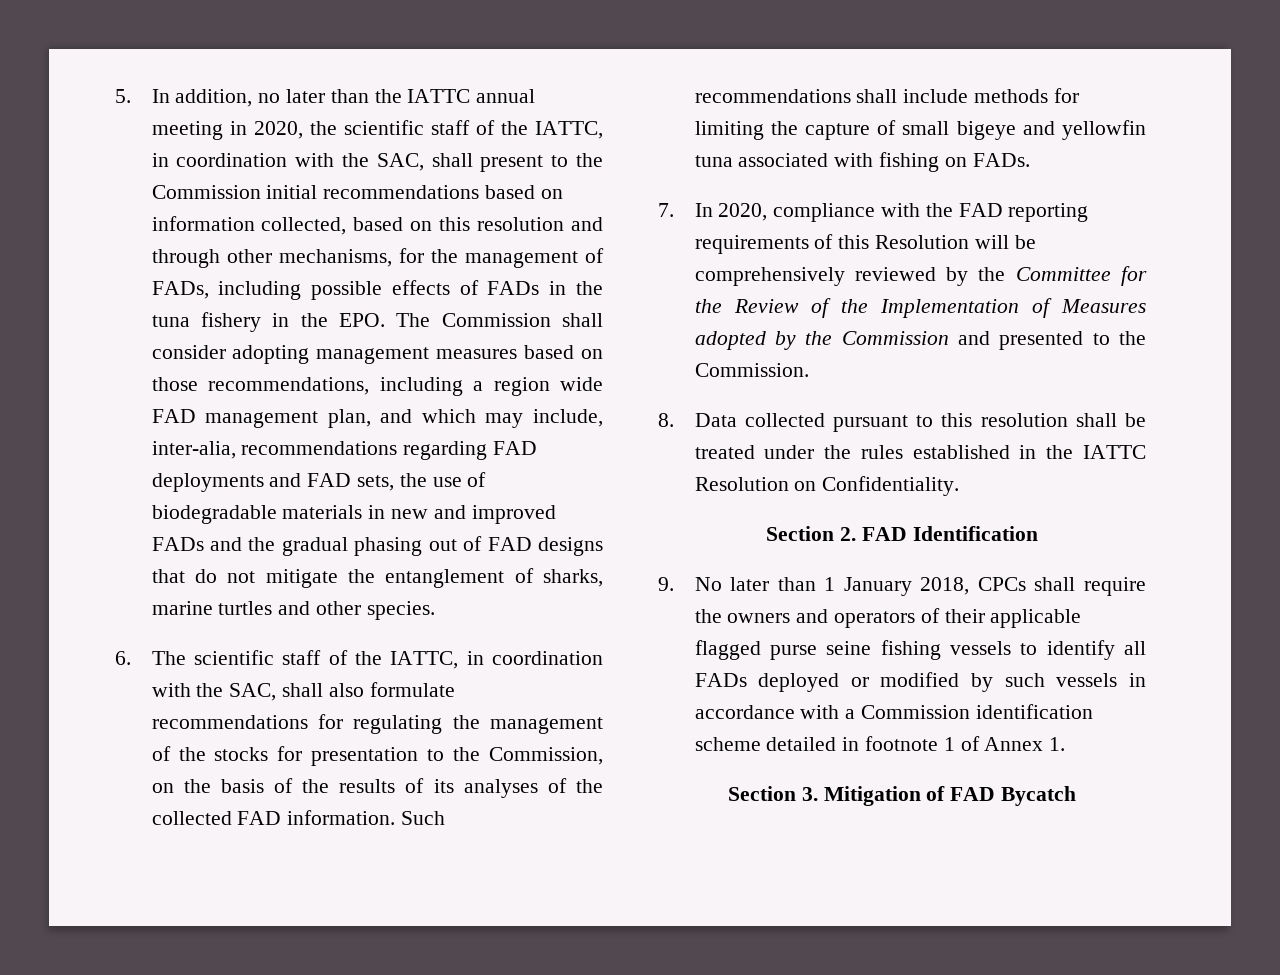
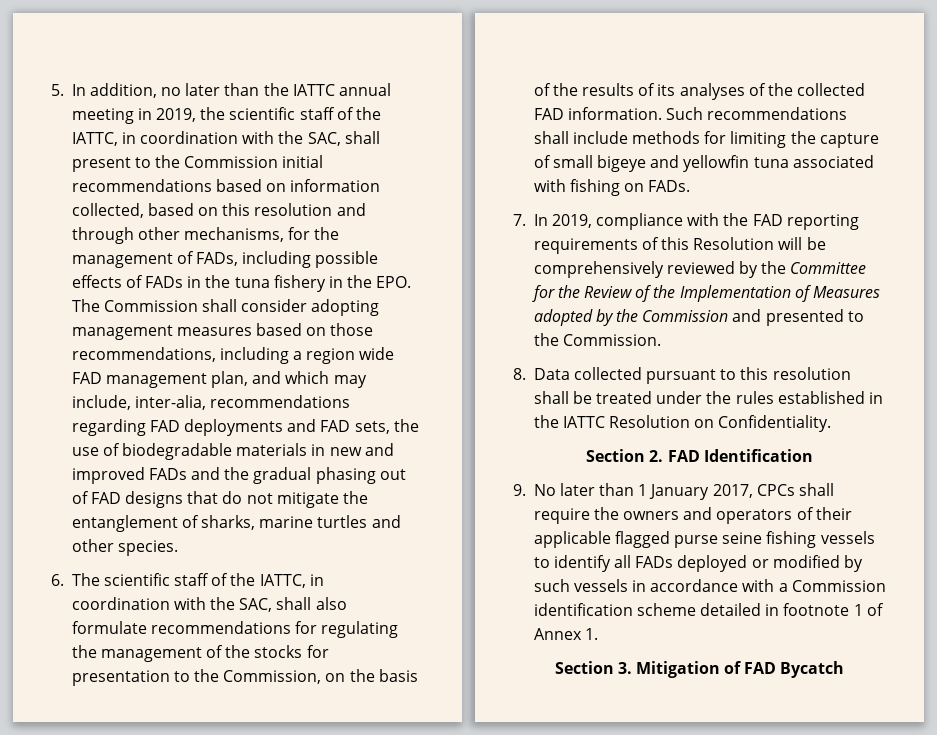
[253,121,303,139] 2020, -> [156,108,197,122] 2019,
[718,203,768,221] 2020, -> [551,214,592,228] 2019,
[920,577,970,595] 2018, -> [712,484,753,498] 2017,

